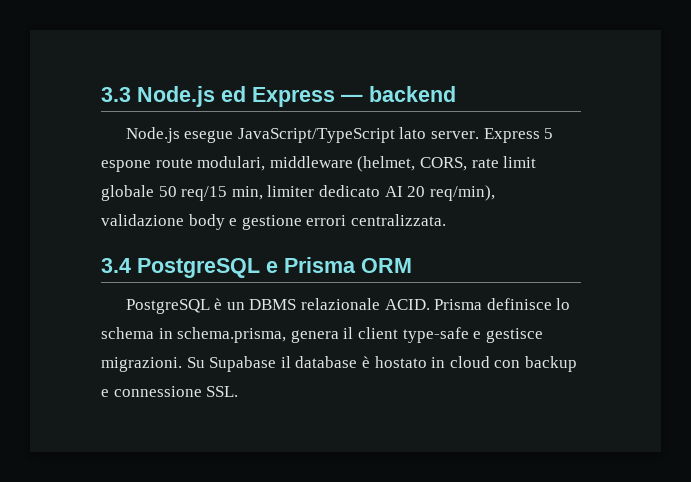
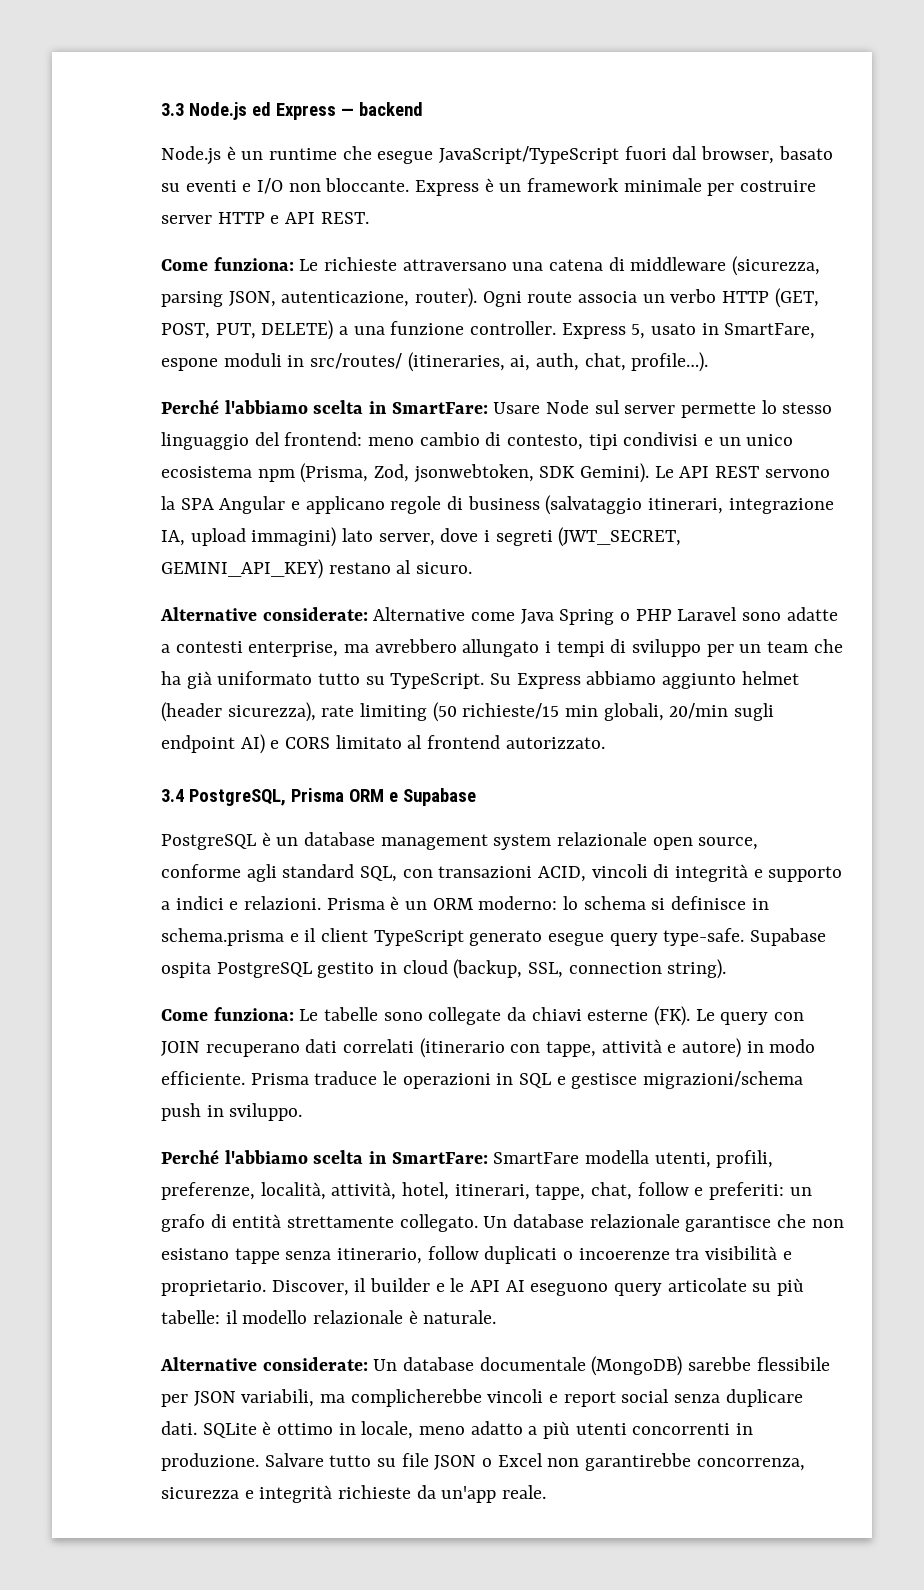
[184,127,554,143] [101,156,537,172] [101,185,495,201] [101,214,446,230] esegue JavaScript/TypeScript lato server. Express 5 espone route modulari, middleware (helmet, CORS, rate limit globale 50 req/15 min, limiter dedicato AI 20 req/min), validazione body e gestione errori centralizzata. -> [226,146,833,164] [161,178,817,196] [161,212,369,224] [161,256,821,276] [161,288,819,308] [161,320,816,340] [161,352,709,372] [161,399,833,418] [161,432,794,450] [161,463,830,483] [161,495,834,515] [161,527,682,547] [161,559,473,579] [160,607,838,625] [161,639,843,657] [161,671,799,689] [161,702,775,722] [161,734,605,754] è un runtime che esegue JavaScript/TypeScript fuori dal browser, basato su eventi e I/O non bloccante. Express è un framework minimale per costruire server HTTP e API REST. // Come funziona: Le richieste attraversano una catena di middleware (sicurezza, parsing JSON, autenticazione, router). Ogni route associa un verbo HTTP (GET, POST, PUT, DELETE) a una funzione controller. Express 5, usato in SmartFare, espone moduli in src/routes/ (itineraries, ai, auth, chat, profile…). // Perché l'abbiamo scelta in SmartFare: Usare Node sul server permette lo stesso linguaggio del frontend: meno cambio di contesto, tipi condivisi e un unico ecosistema npm (Prisma, Zod, jsonwebtoken, SDK Gemini). Le API REST servono la SPA Angular e applicano regole di business (salvataggio itinerari, integrazione IA, upload immagini) lato server, dove i segreti (JWT_SECRET, GEMINI_API_KEY) restano al sicuro. // Alternative considerate: Alternative come Java Spring o PHP Laravel sono adatte a contesti enterprise, ma avrebbero allungato i tempi di sviluppo per un team che ha già uniformato tutto su TypeScript. Su Express abbiamo aggiunto helmet (header sicurezza), rate limiting (50 richieste/15 min globali, 20/min sugli endpoint AI) e CORS limitato al frontend autorizzato.
[137,258,278,278] PostgreSQL e -> [188,789,286,806] PostgreSQL,
(412, 265) none -> [388,788,476,806] e Supabase
[249,298,571,310] [101,327,543,343] [101,356,577,372] [101,386,239,397] DBMS relazionale ACID. Prisma definisce lo schema in schema.prisma, genera il client type-safe e gestisce migrazioni. Su Supabase il database è hostato in cloud con backup e connessione SSL. -> [304,832,759,850] [161,864,843,882] [161,896,769,910] [161,928,827,946] [161,959,727,979] [161,1006,805,1026] [161,1038,816,1058] [161,1071,804,1089] [161,1103,303,1121] [161,1149,774,1168] [161,1182,812,1200] [161,1214,844,1232] [161,1246,792,1264] [161,1278,805,1296] [161,1310,497,1324] [160,1356,830,1376] [161,1389,803,1407] [161,1421,754,1439] [161,1453,805,1471] [161,1485,547,1503] database management system relazionale open source, conforme agli standard SQL, con transazioni ACID, vincoli di integrità e supporto a indici e relazioni. Prisma è un ORM moderno: lo schema si definisce in schema.prisma e il client TypeScript generato esegue query type-safe. Supabase ospita PostgreSQL gestito in cloud (backup, SSL, connection string). // Come funziona: Le tabelle sono collegate da chiavi esterne (FK). Le query con JOIN recuperano dati correlati (itinerario con tappe, attività e autore) in modo efficiente. Prisma traduce le operazioni in SQL e gestisce migrazioni/schema push in sviluppo. // Perché l'abbiamo scelta in SmartFare: SmartFare modella utenti, profili, preferenze, località, attività, hotel, itinerari, tappe, chat, follow e preferiti: un grafo di entità strettamente collegato. Un database relazionale garantisce che non esistano tappe senza itinerario, follow duplicati o incoerenze tra visibilità e proprietario. Discover, il builder e le API AI eseguono query articolate su più tabelle: il modello relazionale è naturale. // Alternative considerate: Un database documentale (MongoDB) sarebbe flessibile per JSON variabili, ma complicherebbe vincoli e report social senza duplicare dati. SQLite è ottimo in locale, meno adatto a più utenti concorrenti in produzione. Salvare tutto su file JSON o Excel non garantirebbe concorrenza, sicurezza e integrità richieste da un'app reale.

